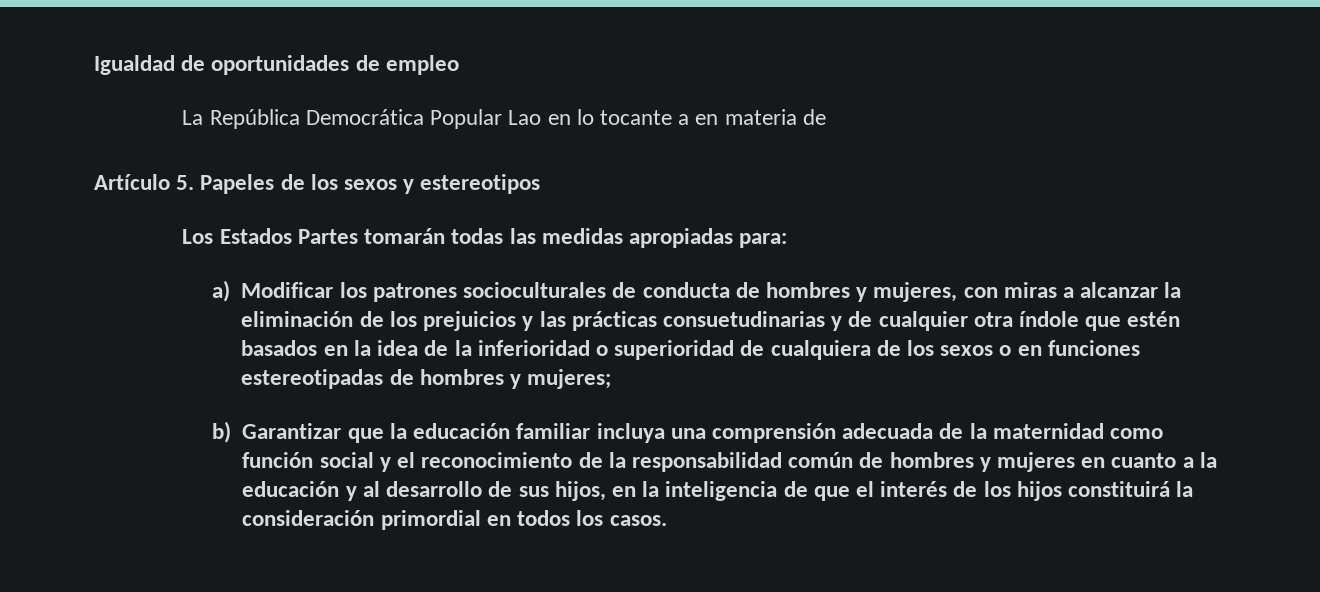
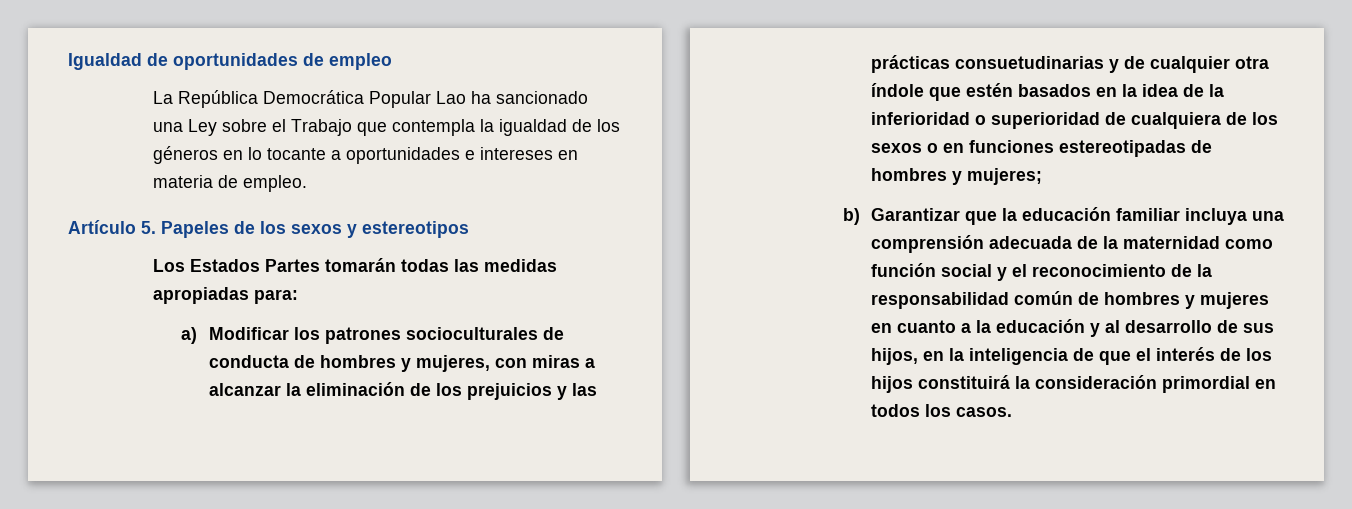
(542, 117) none -> [470,91,588,104] [152,119,620,136] [152,146,218,164] ha sancionado una Ley sobre el Trabajo que contempla la igualdad de los géneros
(690, 119) none -> [345,147,553,164] oportunidades e intereses
(826, 117) none -> [242,175,307,192] empleo.

